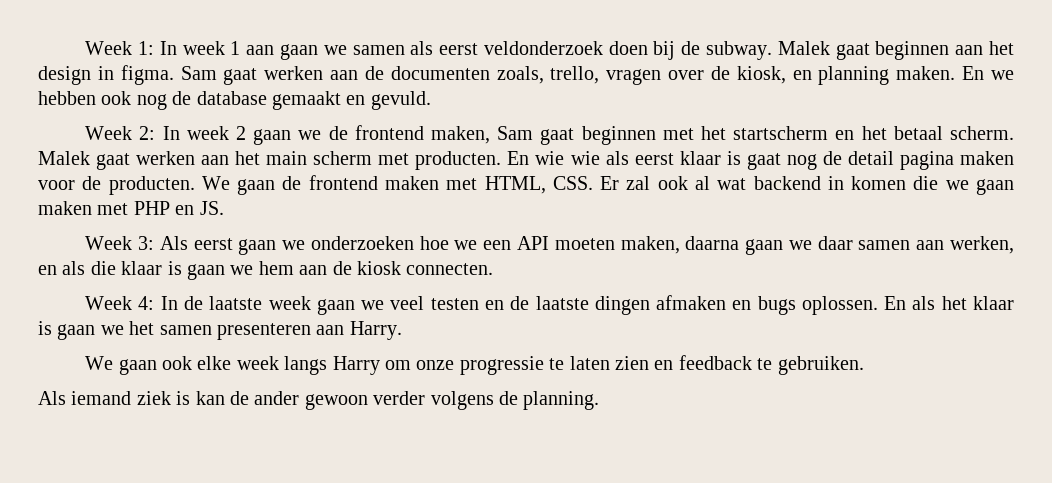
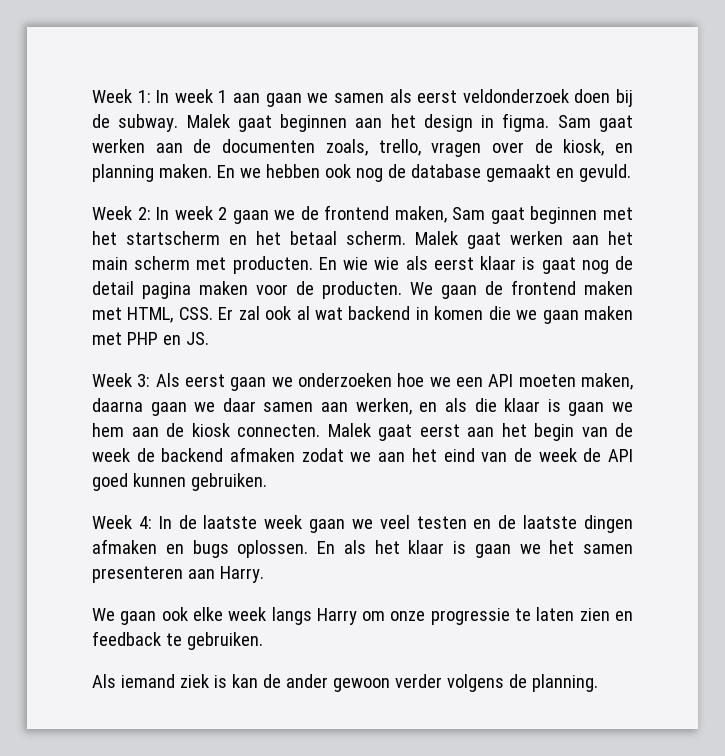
(494, 269) none -> [327,423,633,441] [92,447,633,462] [92,473,267,491] Malek gaat eerst aan het begin van de week de backend afmaken zodat we aan het eind van de week de API goed kunnen gebruiken.

